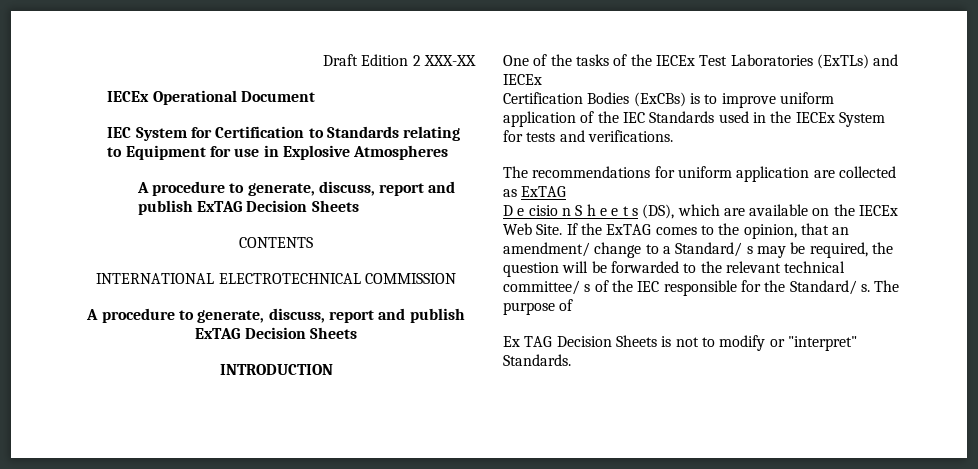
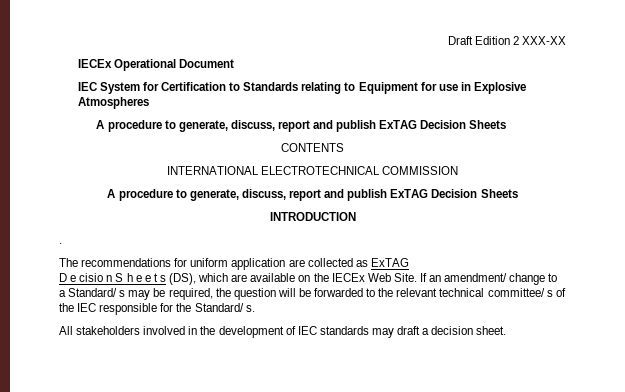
[503,54,899,69] [503,74,542,85] [503,92,834,108] [503,111,885,127] [503,130,673,142] One of the tasks of the IECEx Test Laboratories (ExTLs) and IECEx // Certification Bodies (ExCBs) is to improve uniform application of the IEC Standards used in the IECEx System for tests and verifications. -> [59,243,62,244] .
[580,223,829,239] the ExTAG comes to the opinion, that -> (427, 277) none
[874,280,900,292] [503,299,574,315] [503,335,857,351] [503,354,571,366] The purpose of // Ex TAG Decision Sheets is not to modify or "interpret" Standards. -> [59,326,507,338] // All stakeholders involved in the development of IEC standards may draft a decision sheet.

